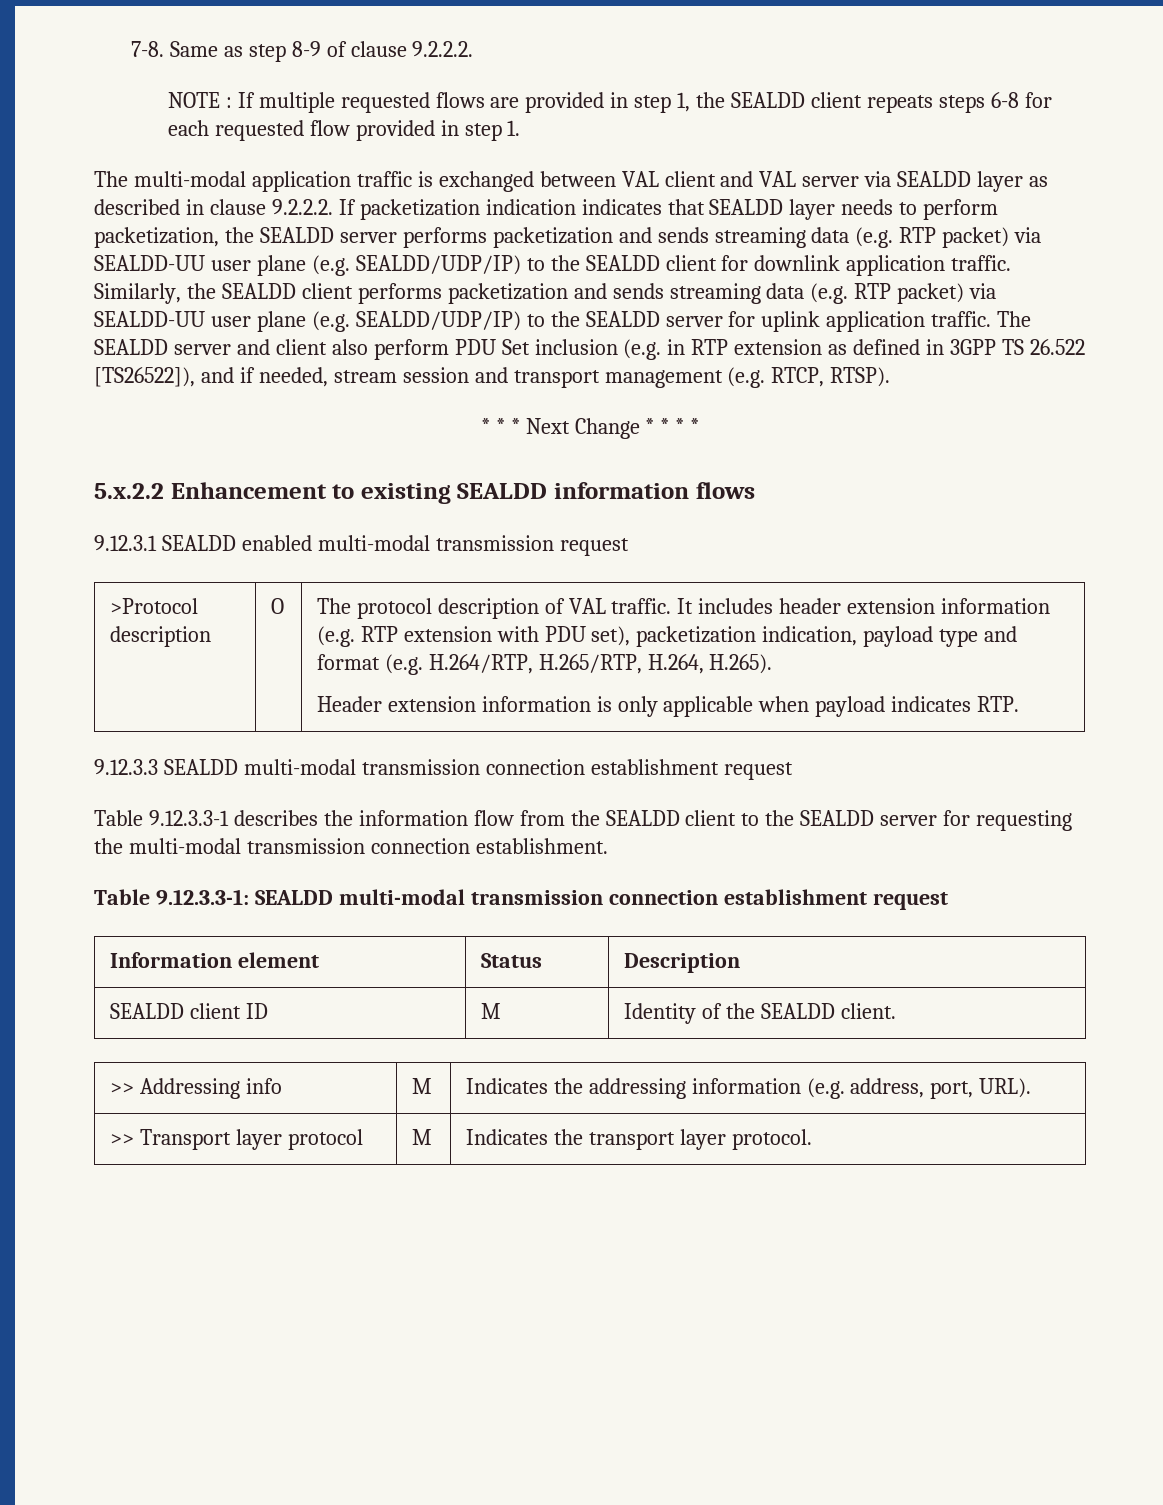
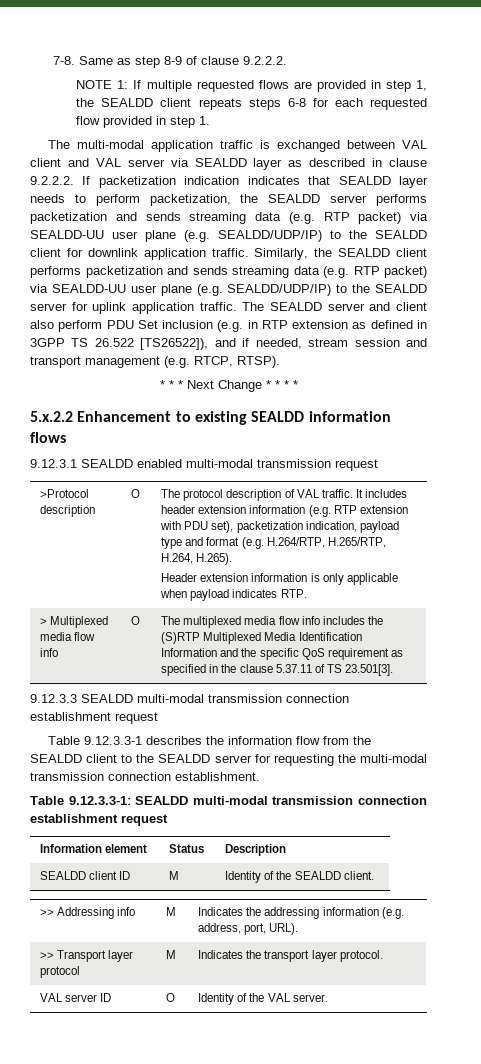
[225,97,232,108] : -> [117,80,129,89] 1:
(1020, 704) none -> [40,616,109,628] [40,632,96,641] [40,648,59,657] [131,616,141,625] [161,616,383,628] [161,632,362,644] [161,648,403,660] [161,664,393,676] // > Multiplexed media flow info | O | The multiplexed media flow info includes the (S)RTP Multiplexed Media Identification Information and the specific QoS requirement as specified in the clause 5.37.11 of TS 23.501[3].
(812, 1139) none -> [40,993,112,1002] [166,993,176,1002] [198,993,328,1005] // VAL server ID | O | Identity of the VAL server.

